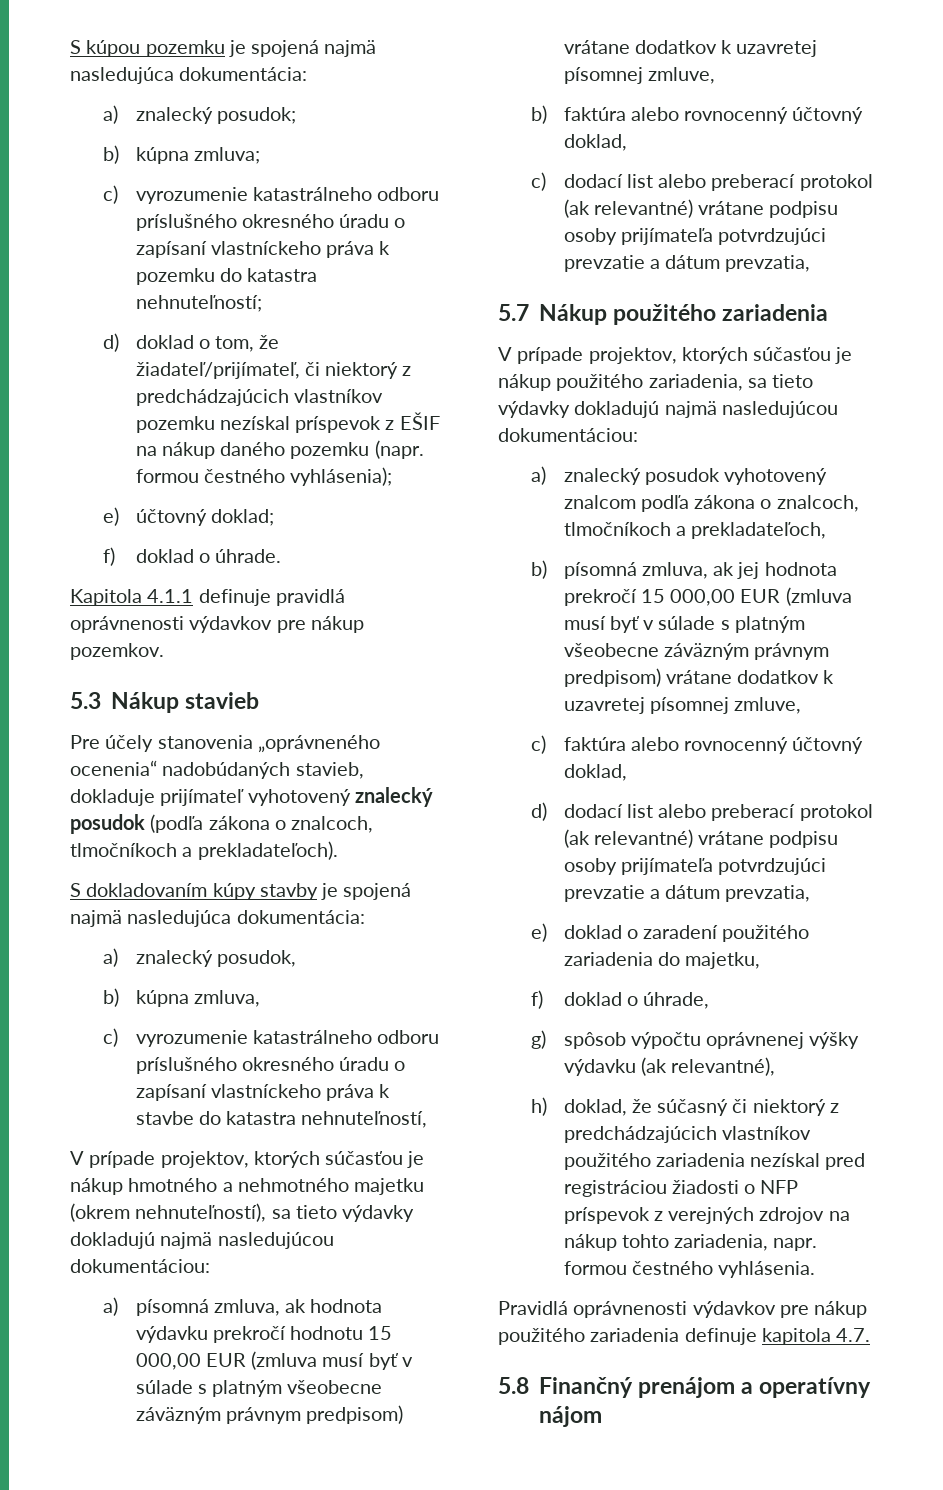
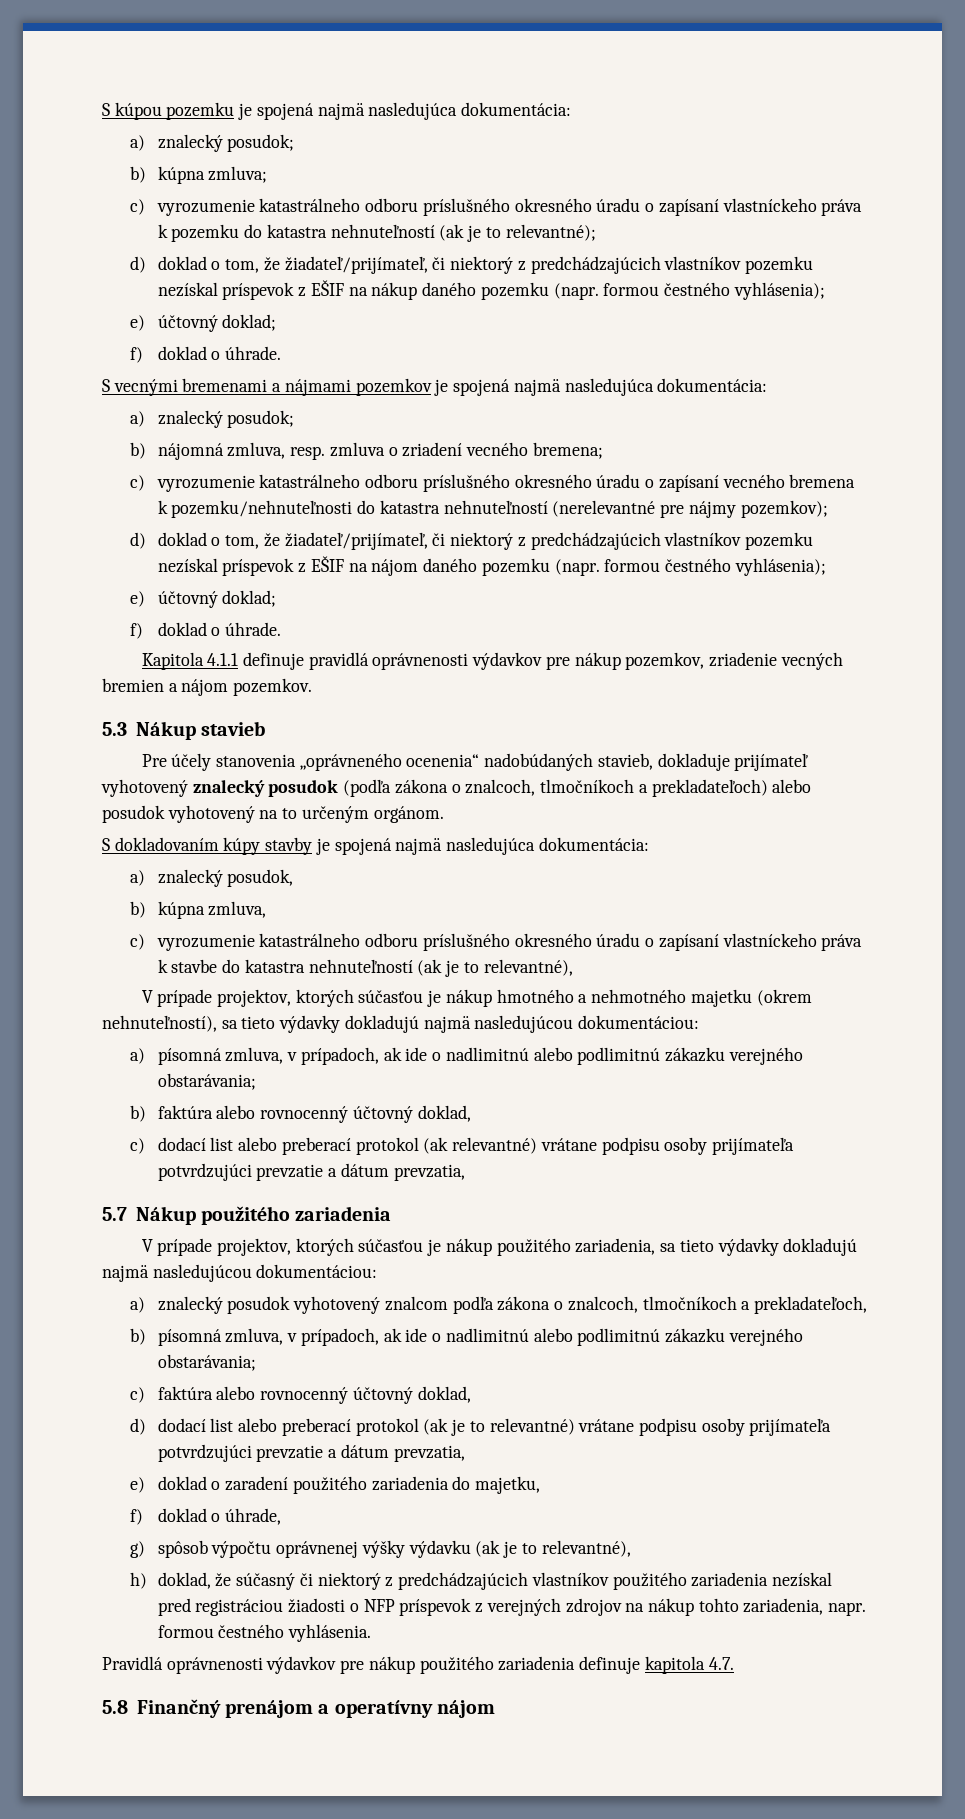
[135,295,262,312] nehnuteľností; -> [330,224,596,242] nehnuteľností (ak je to relevantné);
(282, 556) none -> [102,378,768,396] [129,410,295,428] [129,442,603,460] [129,474,856,492] [157,500,828,518] [129,532,813,550] [157,556,826,576] [129,590,277,608] [129,622,282,639] // S vecnými bremenami a nájmami pozemkov je spojená najmä nasledujúca dokumentácia: // a) znalecký posudok; // b) nájomná zmluva, resp. zmluva o zriadení vecného bremena; // c) vyrozumenie katastrálneho odboru príslušného okresného úradu o zapísaní vecného bremena k pozemku/nehnuteľnosti do katastra nehnuteľností (nerelevantné pre nájmy pozemkov); // d) doklad o tom, že žiadateľ/prijímateľ, či niektorý z predchádzajúcich vlastníkov pozemku nezískal príspevok z EŠIF na nájom daného pozemku (napr. formou čestného vyhlásenia); // e) účtovný doklad; // f) doklad o úhrade.
(364, 624) none -> [625,652,843,670] [102,678,229,696] pozemkov, zriadenie vecných bremien a nájom
[197,841,338,860] prekladateľoch). -> [651,779,812,797] [102,805,444,823] prekladateľoch) alebo posudok vyhotovený na to určeným orgánom.
[301,1111,428,1128] nehnuteľností, -> [308,959,573,977] nehnuteľností (ak je to relevantné),
[285,1299,383,1313] [135,1326,393,1343] [135,1351,413,1370] [135,1380,383,1397] [135,1405,404,1424] [563,40,818,57] [563,67,715,84] ak hodnota výdavku prekročí hodnotu 15 000,00 EUR (zmluva musí byť v súlade s platným všeobecne záväzným právnym predpisom) vrátane dodatkov k uzavretej písomnej zmluve, -> [287,1047,803,1065] [157,1073,256,1090] v prípadoch, ak ide o nadlimitnú alebo podlimitnú zákazku verejného obstarávania;
[713,562,837,579] [563,587,852,606] [563,616,805,633] [563,643,830,660] [563,668,835,687] [563,697,802,714] ak jej hodnota prekročí 15 000,00 EUR (zmluva musí byť v súlade s platným všeobecne záväzným právnym predpisom) vrátane dodatkov k uzavretej písomnej zmluve, -> [287,1328,803,1346] [157,1354,256,1371] v prípadoch, ak ide o nadlimitnú alebo podlimitnú zákazku verejného obstarávania;
(590, 838) none -> [451,1419,485,1436] je to
(667, 1066) none -> [503,1541,537,1558] je to

